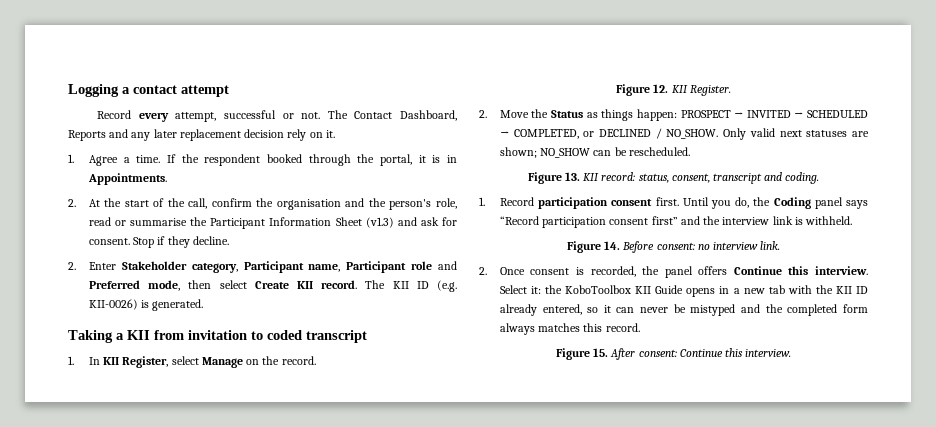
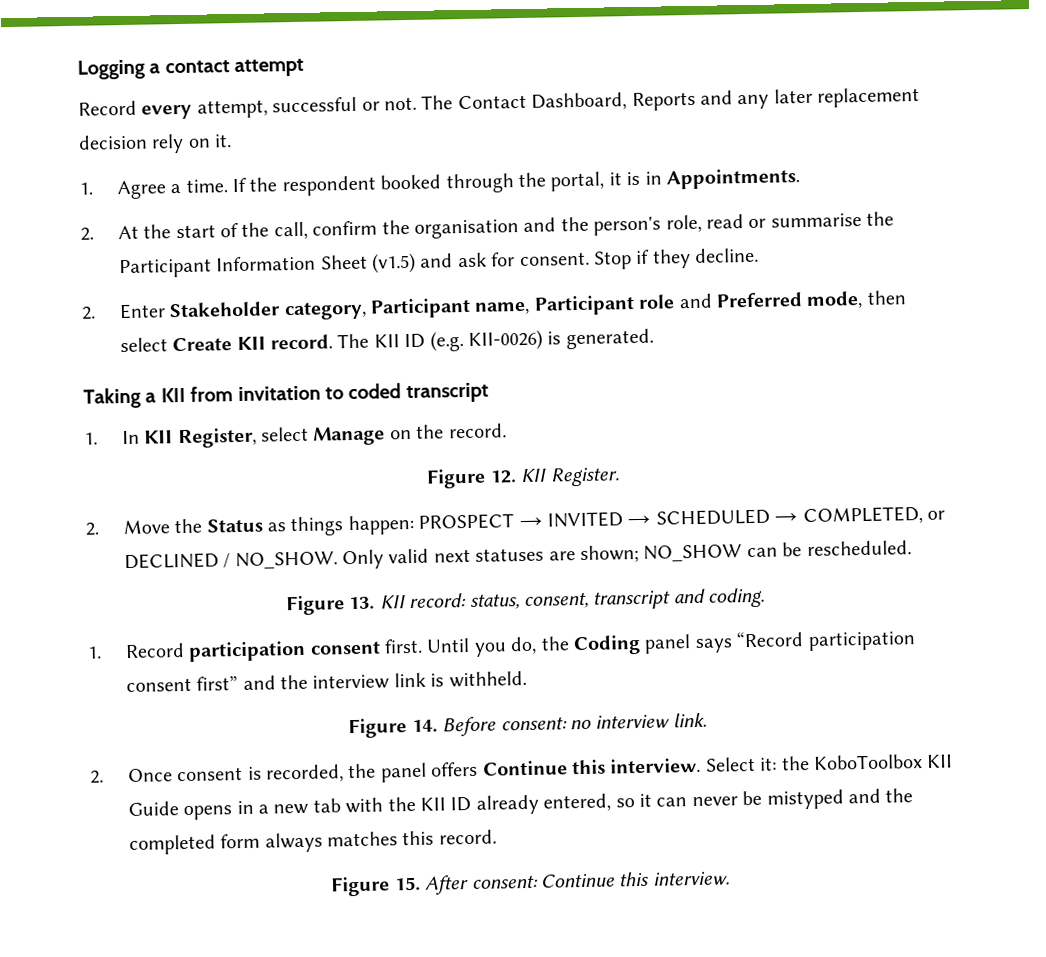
[365,217,394,228] (v1.3) -> [371,252,416,274] (v1.5)

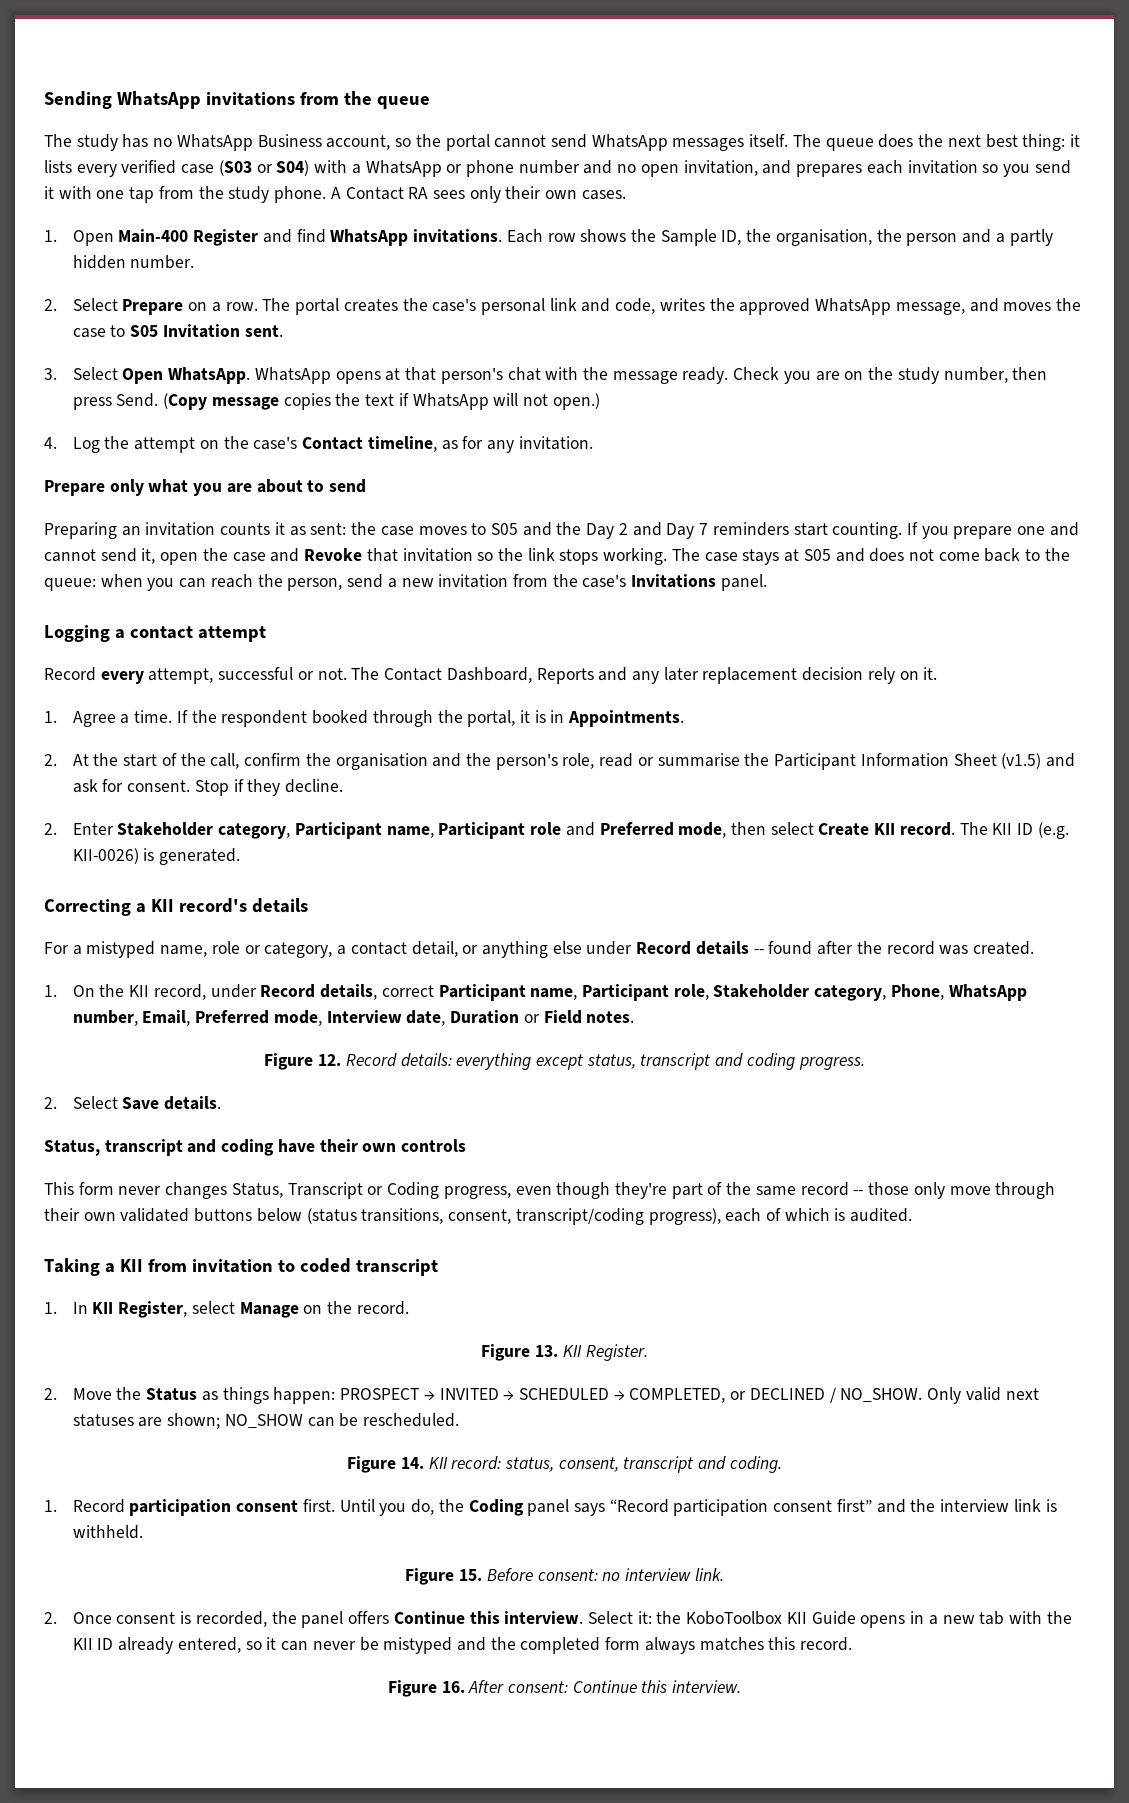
(77, 69) none -> [44,91,430,109] [44,134,1080,151] [44,160,1071,177] [44,186,626,203] [44,229,1053,246] [72,255,195,269] [44,298,1081,315] [72,324,283,338] [44,367,1048,384] [72,393,600,410] [44,436,593,453] [44,479,367,496] [44,522,1079,539] [44,548,1070,565] [44,574,767,591] Sending WhatsApp invitations from the queue // The study has no WhatsApp Business account, so the portal cannot send WhatsApp messages itself. The queue does the next best thing: it lists every verified case (S03 or S04) with a WhatsApp or phone number and no open invitation, and prepares each invitation so you send it with one tap from the study phone. A Contact RA sees only their own cases. // 1. Open Main-400 Register and find WhatsApp invitations. Each row shows the Sample ID, the organisation, the person and a partly hidden number. // 2. Select Prepare on a row. The portal creates the case's personal link and code, writes the approved WhatsApp message, and moves the case to S05 Invitation sent. // 3. Select Open WhatsApp. WhatsApp opens at that person's chat with the message ready. Check you are on the study number, then press Send. (Copy message copies the text if WhatsApp will not open.) // 4. Log the attempt on the case's Contact timeline, as for any invitation. // Prepare only what you are about to send // Preparing an invitation counts it as sent: the case moves to S05 and the Day 2 and Day 7 reminders start counting. If you prepare one and cannot send it, open the case and Revoke that invitation so the link stops working. The case stays at S05 and does not come back to the queue: when you can reach the person, send a new invitation from the case's Invitations panel. //
(654, 339) none -> [44,898,308,916] [44,941,1034,958] [44,984,1027,1001] [72,1010,635,1026] [264,1053,865,1070] [44,1096,222,1110] [44,1139,467,1156] [44,1182,1056,1199] [44,1208,913,1225] // Correcting a KII record's details // For a mistyped name, role or category, a contact detail, or anything else under Record details -- found after the record was created. // 1. On the KII record, under Record details, correct Participant name, Participant role, Stakeholder category, Phone, WhatsApp number, Email, Preferred mode, Interview date, Duration or Field notes. // Figure 12. Record details: everything except status, transcript and coding progress. // 2. Select Save details. // Status, transcript and coding have their own controls // This form never changes Status, Transcript or Coding progress, even though they're part of the same record -- those only move through their own validated buttons below (status transitions, consent, transcript/coding progress), each of which is audited.
[489,470,517,484] 12. -> [535,1345,559,1357] 13.
[349,596,376,610] 13. -> [400,1457,424,1469] 14.
[411,719,438,733] 14. -> [459,1569,483,1581] 15.
[394,876,421,891] 15. -> [441,1681,465,1693] 16.

